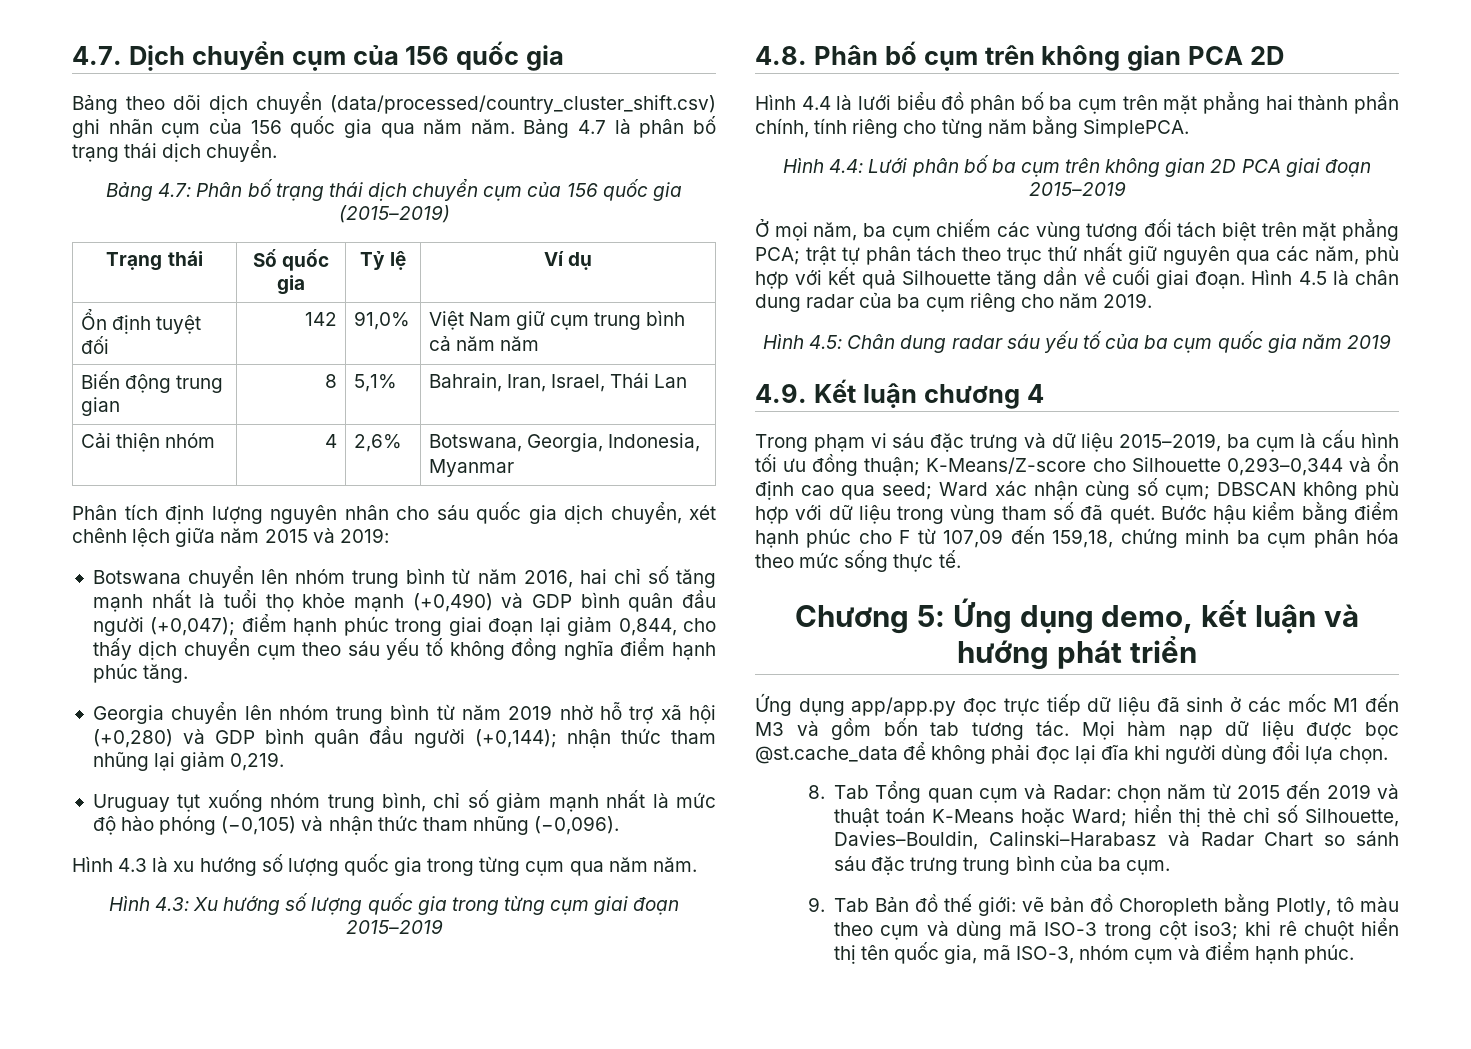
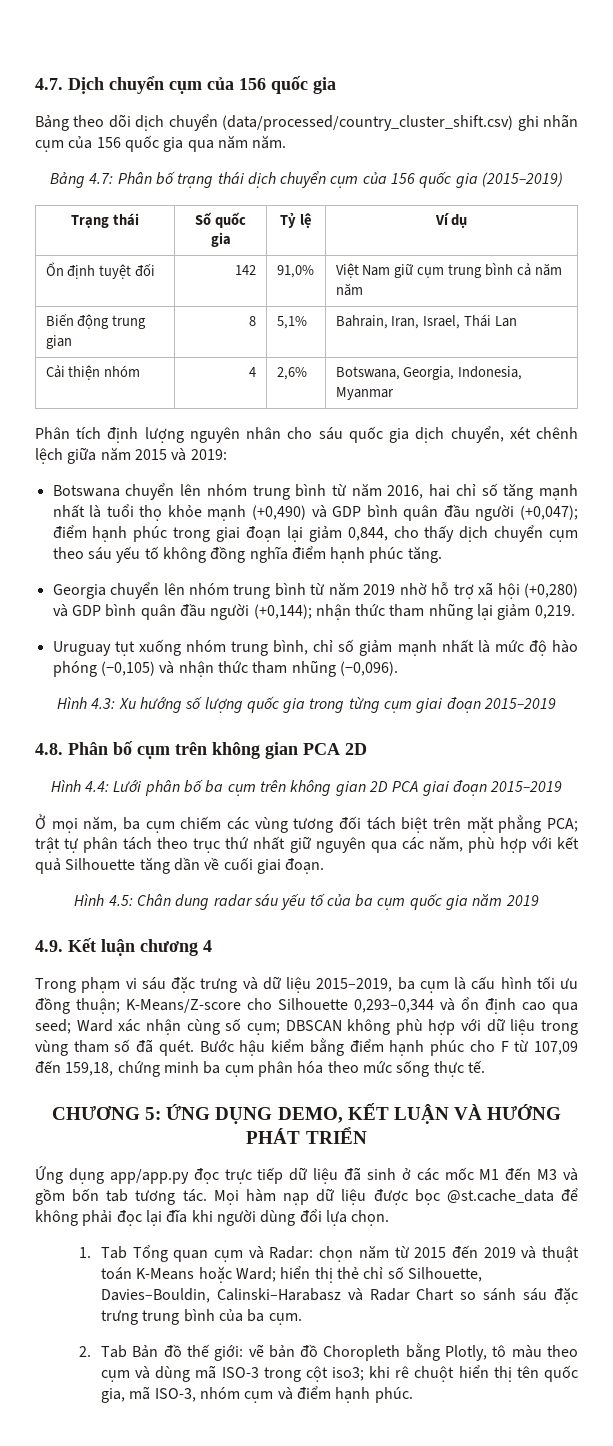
[523,116,716,138] [72,140,278,162] Bảng 4.7 là phân bố trạng thái dịch chuyển. -> (287, 142) none
[72,854,697,876] // Hình 4.3 là xu hướng số lượng quốc gia trong từng cụm qua năm năm. -> (398, 668) none
[755,92,1399,114] [755,116,1189,138] // Hình 4.4 là lưới biểu đồ phân bố ba cụm trên mặt phẳng hai thành phần chính, tính riêng cho từng năm bằng SimplePCA. -> (367, 749) none
[1251,269,1399,285] [755,292,1153,312] Hình 4.5 là chân dung radar của ba cụm riêng cho năm 2019. -> (325, 866) none
[794,598,1360,634] [957,636,1197,670] Chương 5: Ứng dụng demo, kết luận và hướng phát triển -> [51,1103,562,1124] [246,1127,367,1144] CHƯƠNG 5: ỨNG DỤNG DEMO, KẾT LUẬN VÀ HƯỚNG PHÁT TRIỂN
[807,785,825,799] 8. -> [78,1247,91,1258] 1.
[807,897,825,912] 9. -> [78,1346,91,1357] 2.

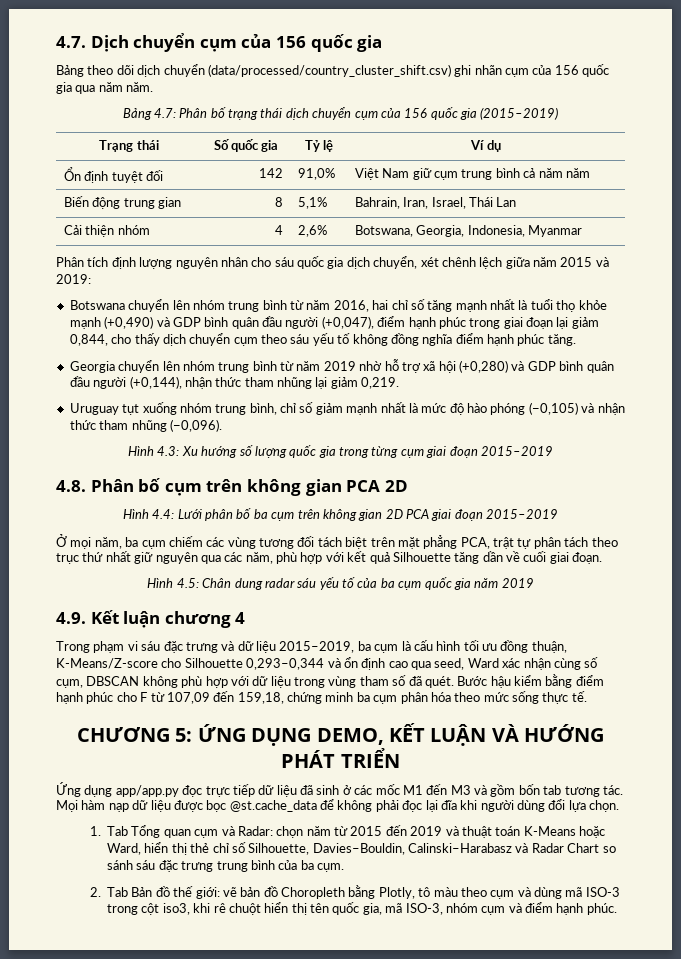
[520,505,579,520] (+0,047); -> [321,316,374,329] (+0,047),
[253,604,312,619] (+0,144); -> [129,376,182,389] (+0,144),
[547,818,579,832] PCA; -> [460,537,490,549] PCA,
[76,998,120,1014] thuận; -> [531,641,567,653] thuận,
[35,1019,71,1034] seed; -> [434,658,465,670] seed,
[246,1023,280,1035] cụm; -> [56,679,83,688] cụm,
[235,1267,276,1282] Ward; -> [107,843,142,855] Ward,
[331,1367,364,1381] iso3; -> [162,903,190,915] iso3,

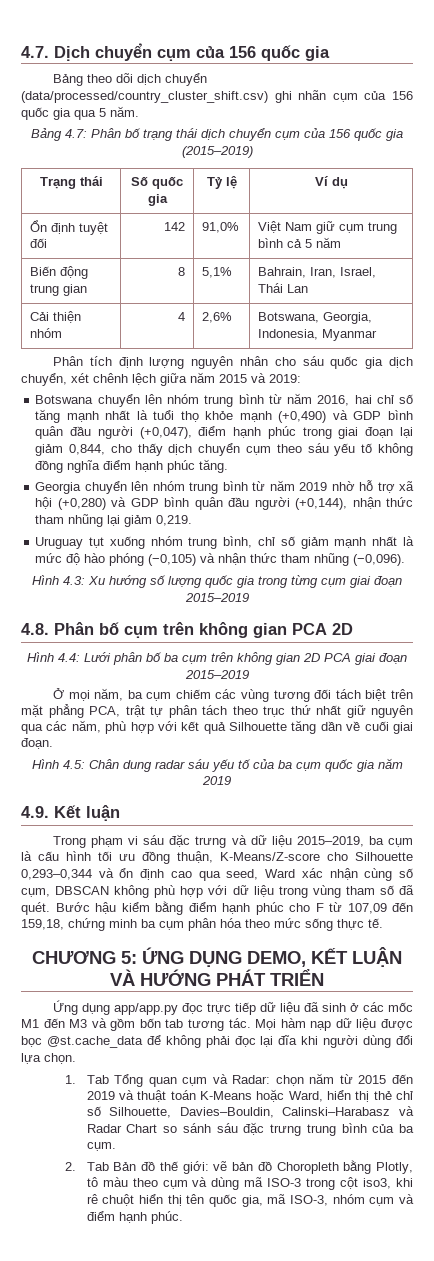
[98,82,123,92] năm -> [99,108,106,117] 5
[538,168,563,178] năm -> [304,239,312,248] 5
[164,611,246,628] chương 4 -> (120, 813) none

